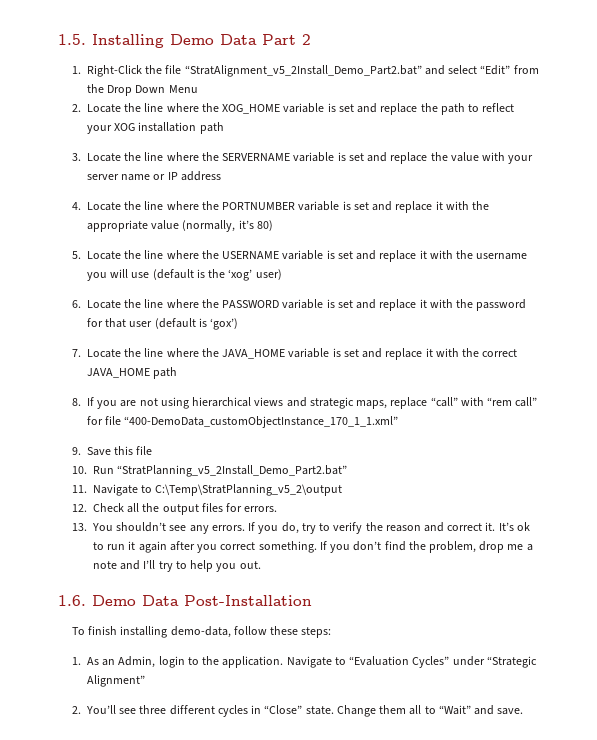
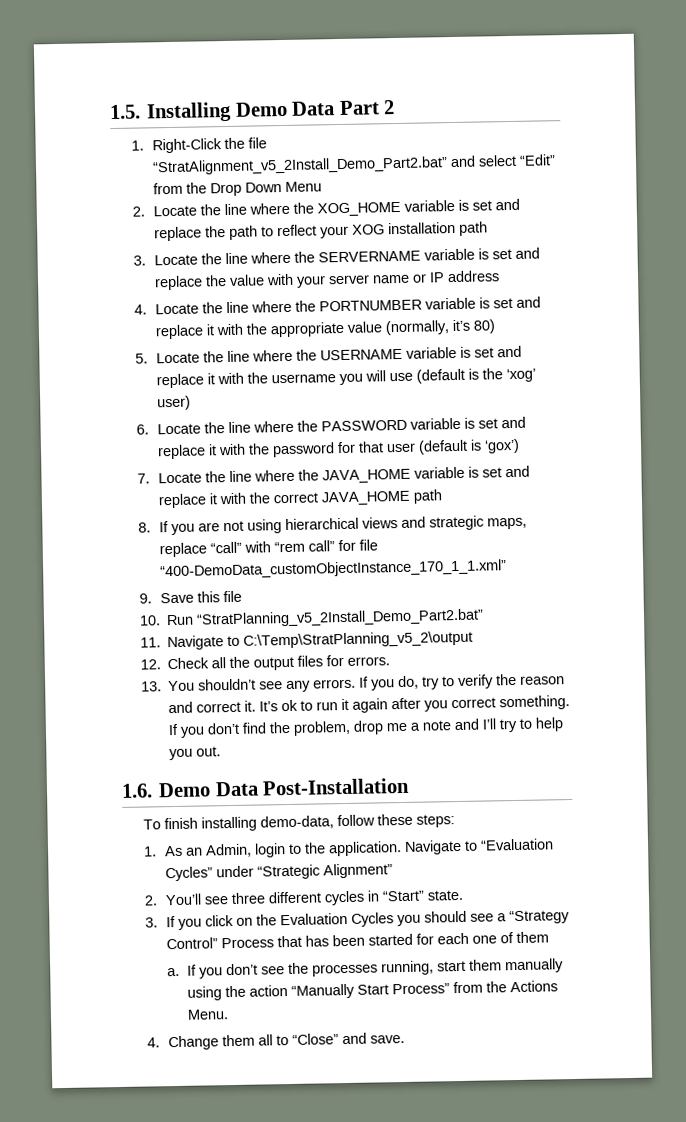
[264,705,303,714] “Close” -> [381,890,424,902] “Start”
(334, 710) none -> [144,910,570,930] [165,931,549,950] [166,958,565,979] [187,980,559,1001] [187,1009,230,1020] [146,1037,160,1048] // 3. If you click on the Evaluation Cycles you should see a “Strategy Control” Process that has been started for each one of them // a. If you don’t see the processes running, start them manually using the action “Manually Start Process” from the Actions Menu. // 4.
[438,705,471,715] “Wait” -> [291,1033,339,1045] “Close”

